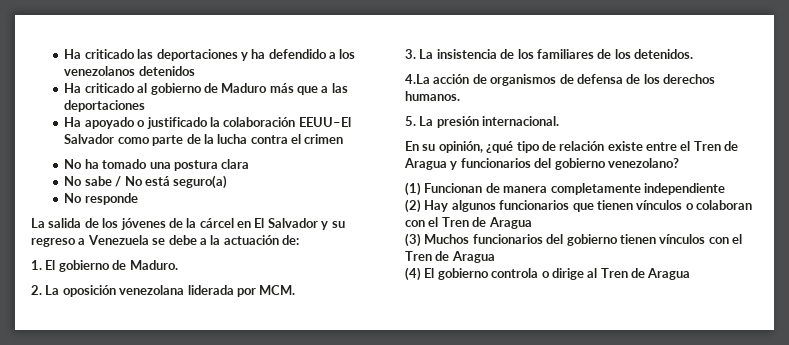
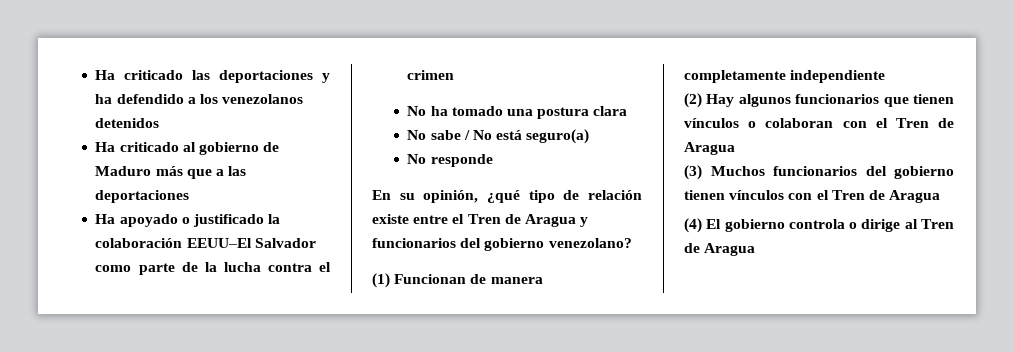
[31,218,345,230] [31,235,299,247] [31,260,178,272] [31,285,296,297] [405,49,693,59] [405,74,715,86] [405,91,460,101] [405,116,560,128] // La salida de los jóvenes de la cárcel en El Salvador y su regreso a Venezuela se debe a la actuación de: // 1. El gobierno de Maduro. // 2. La oposición venezolana liderada por MCM. // 3. La insistencia de los familiares de los detenidos. // 4.La acción de organismos de defensa de los derechos humanos. // 5. La presión internacional. -> (493, 160) none

